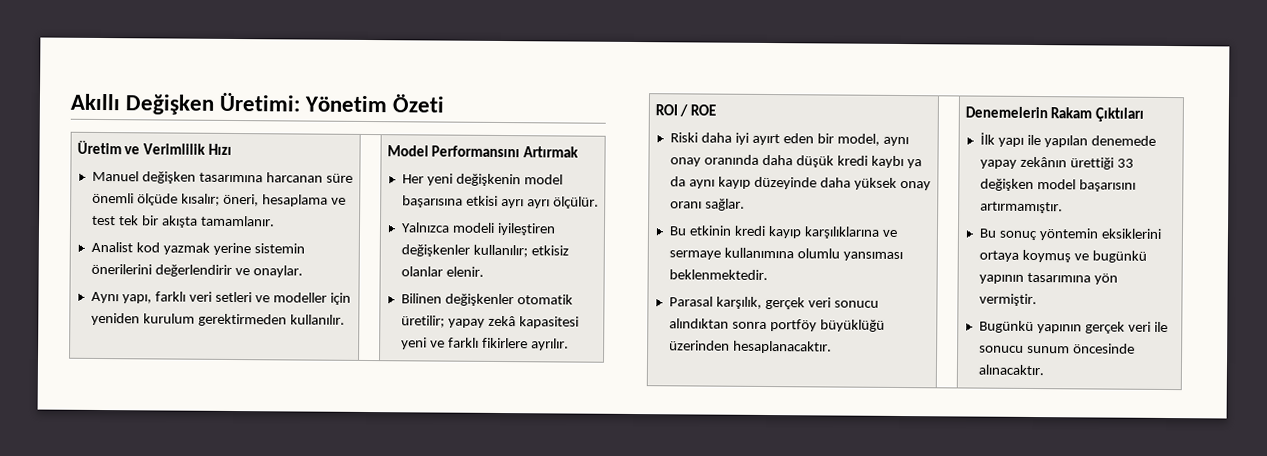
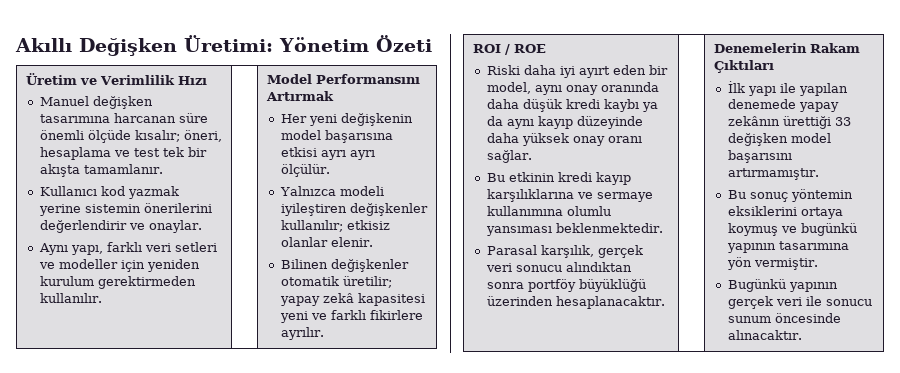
[91,241,134,253] Analist -> [40,186,98,196] Kullanıcı

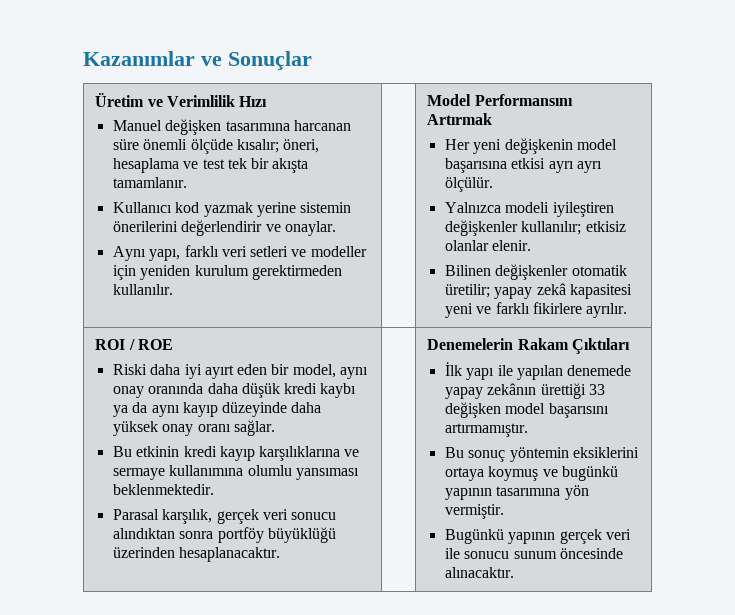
[15,35,432,56] Akıllı Değişken Üretimi: Yönetim Özeti -> [83,51,312,71] Kazanımlar ve Sonuçlar

